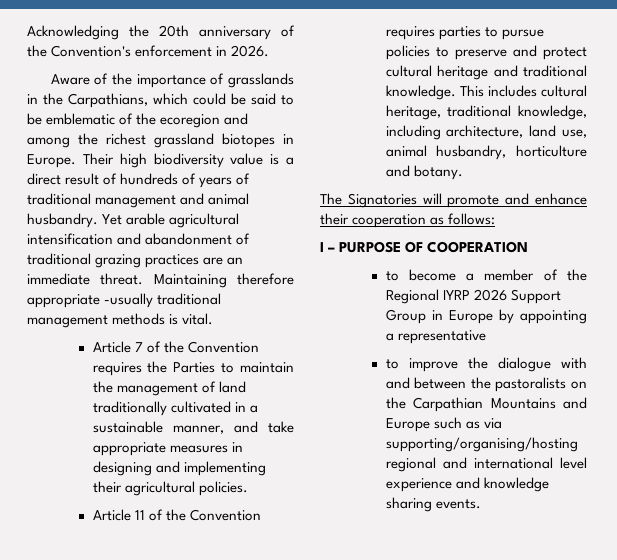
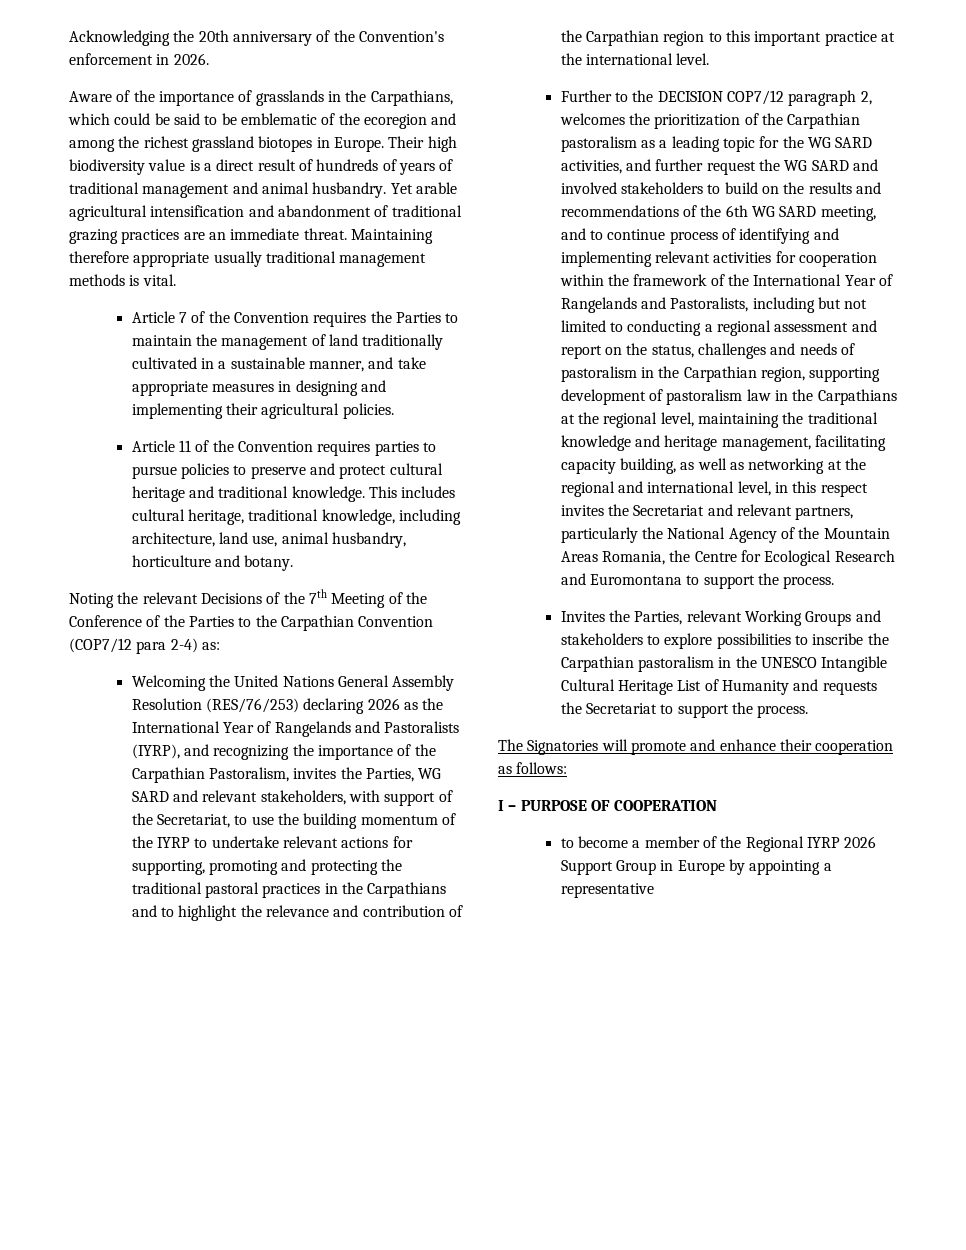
[104,293,154,308] -usually -> [213,251,262,267] usually
(463, 172) none -> [69,589,427,608] [69,615,434,631] [69,638,220,654] [131,675,455,691] [131,698,444,714] [131,721,460,737] [131,744,436,760] [131,767,442,783] [131,790,453,806] [131,813,456,829] [131,836,413,848] [131,859,402,875] [131,882,447,898] [131,905,463,921] [560,30,895,46] [560,53,710,65] [560,90,872,106] [559,113,861,129] [560,136,873,152] [560,159,878,175] [560,182,881,194] [560,205,876,221] [560,228,839,244] [560,251,877,267] [559,274,893,286] [560,297,868,313] [560,320,877,336] [560,343,855,359] [560,366,881,382] [560,389,897,405] [560,412,878,428] [560,435,886,451] [560,458,866,474] [560,481,868,497] [560,504,854,520] [560,527,890,543] [560,550,895,566] [560,573,835,589] [560,610,881,626] [560,633,889,649] [560,656,888,672] [560,679,877,695] [560,702,809,718] // Noting the relevant Decisions of the 7th Meeting of the Conference of the Parties to the Carpathian Convention (COP7/12 para 2-4) as: // Welcoming the United Nations General Assembly Resolution (RES/76/253) declaring 2026 as the International Year of Rangelands and Pastoralists (IYRP), and recognizing the importance of the Carpathian Pastoralism, invites the Parties, WG SARD and relevant stakeholders, with support of the Secretariat, to use the building momentum of the IYRP to undertake relevant actions for supporting, promoting and protecting the traditional pastoral practices in the Carpathians and to highlight the relevance and contribution of the Carpathian region to this important practice at the international level. // Further to the DECISION COP7/12 paragraph 2, welcomes the prioritization of the Carpathian pastoralism as a leading topic for the WG SARD activities, and further request the WG SARD and involved stakeholders to build on the results and recommendations of the 6th WG SARD meeting, and to continue process of identifying and implementing relevant activities for cooperation within the framework of the International Year of Rangelands and Pastoralists, including but not limited to conducting a regional assessment and report on the status, challenges and needs of pastoralism in the Carpathian region, supporting development of pastoralism law in the Carpathians at the regional level, maintaining the traditional knowledge and heritage management, facilitating capacity building, as well as networking at the regional and international level, in this respect invites the Secretariat and relevant partners, particularly the National Agency of the Mountain Areas Romania, the Centre for Ecological Research and Euromontana to support the process. // Invites the Parties, relevant Working Groups and stakeholders to explore possibilities to inscribe the Carpathian pastoralism in the UNESCO Intangible Cultural Heritage List of Humanity and requests the Secretariat to support the process.
[385,357,587,372] [385,377,587,392] [385,397,587,412] [385,417,502,432] [385,437,578,452] [385,457,587,472] [385,477,549,492] [385,497,481,512] // to improve the dialogue with and between the pastoralists on the Carpathian Mountains and Europe such as via supporting/organising/hosting regional and international level experience and knowledge sharing events. -> (654, 890) none

